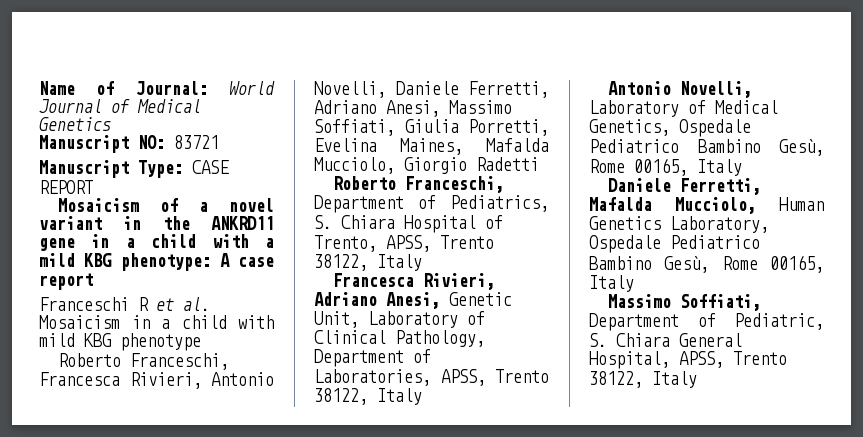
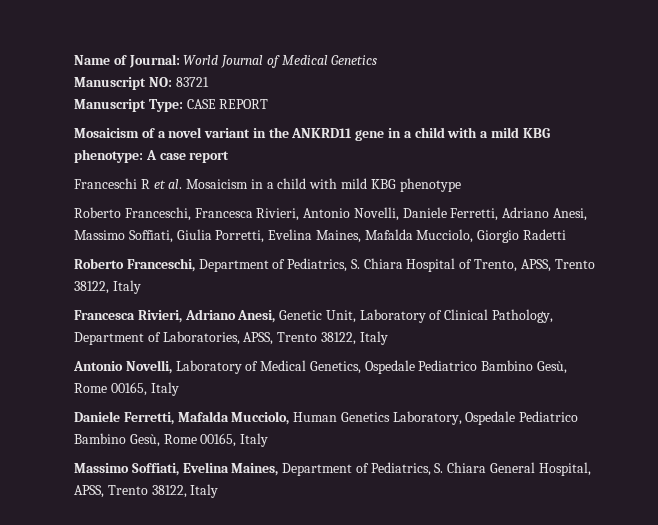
[589,313,824,331] Department of Pediatric, -> [182,462,431,476] Evelina Maines, Department of Pediatrics,

